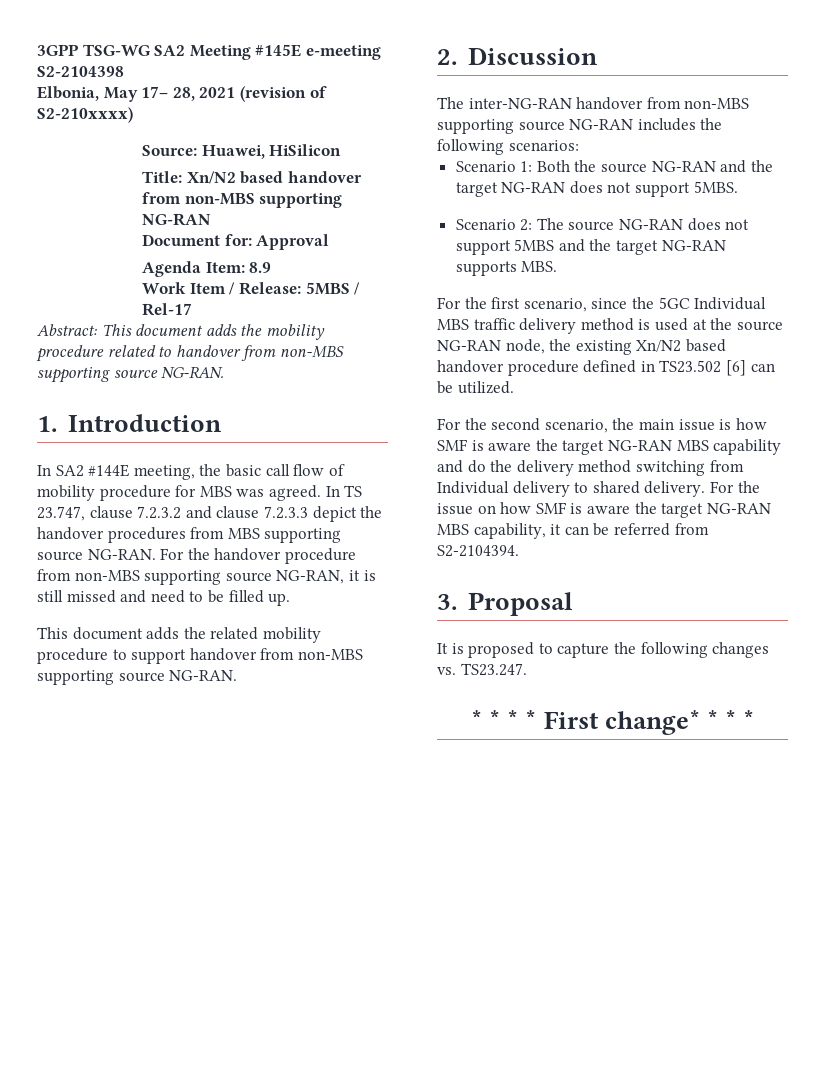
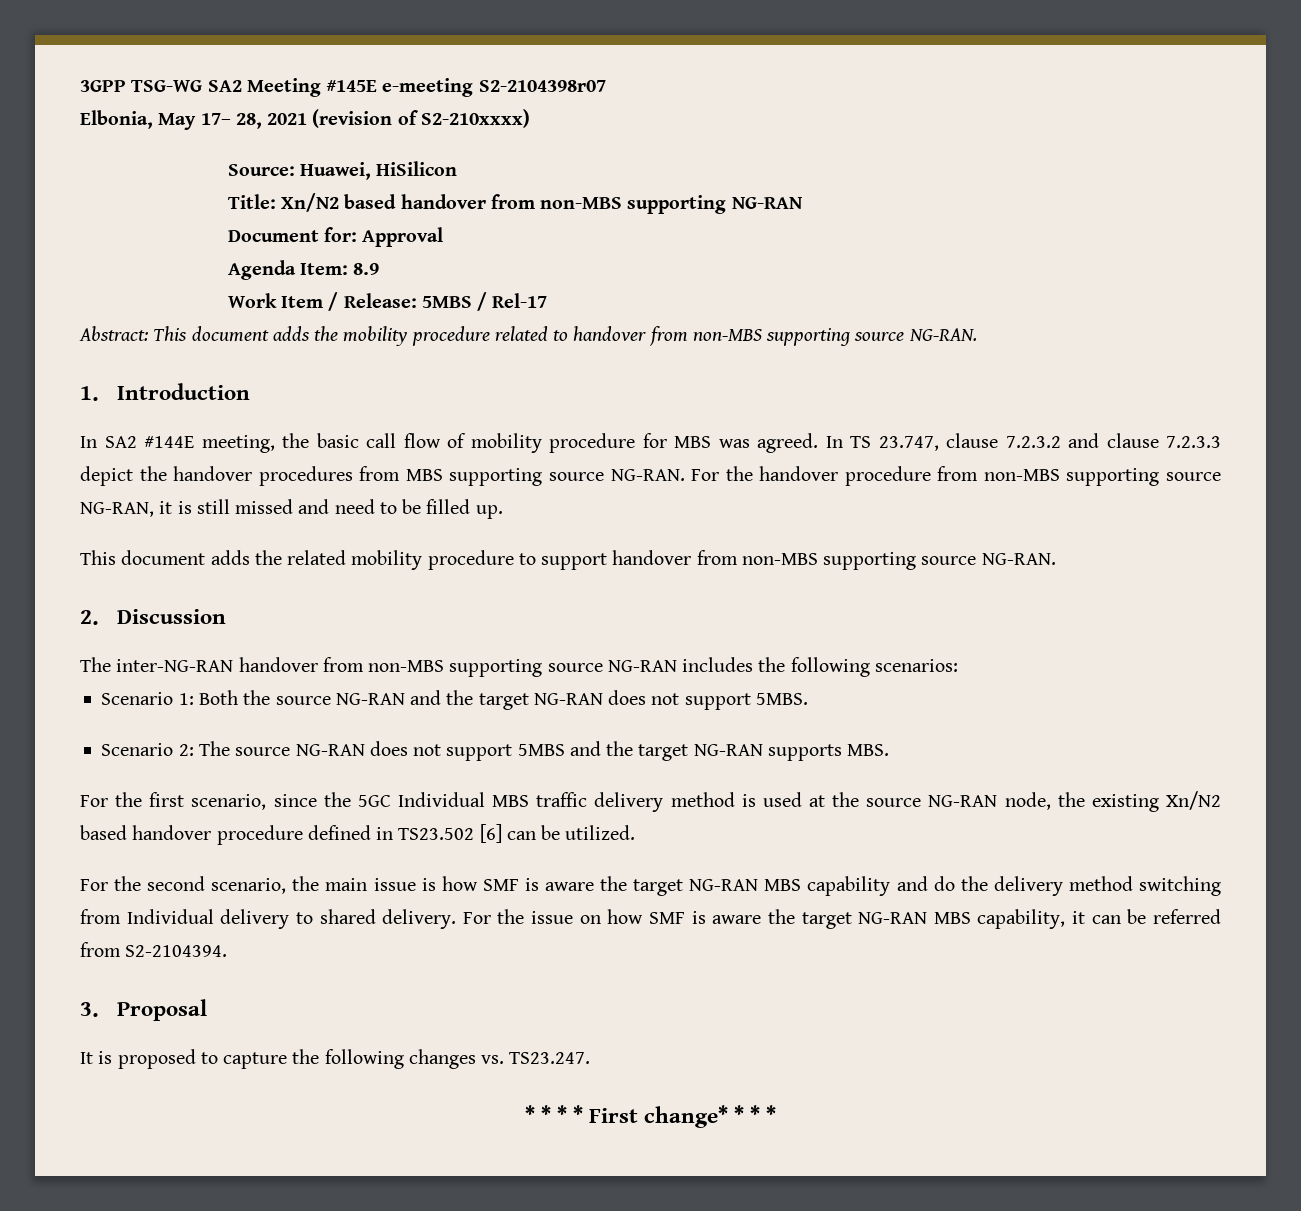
[37,66,124,77] S2-2104398 -> [478,80,606,92] S2-2104398r07

